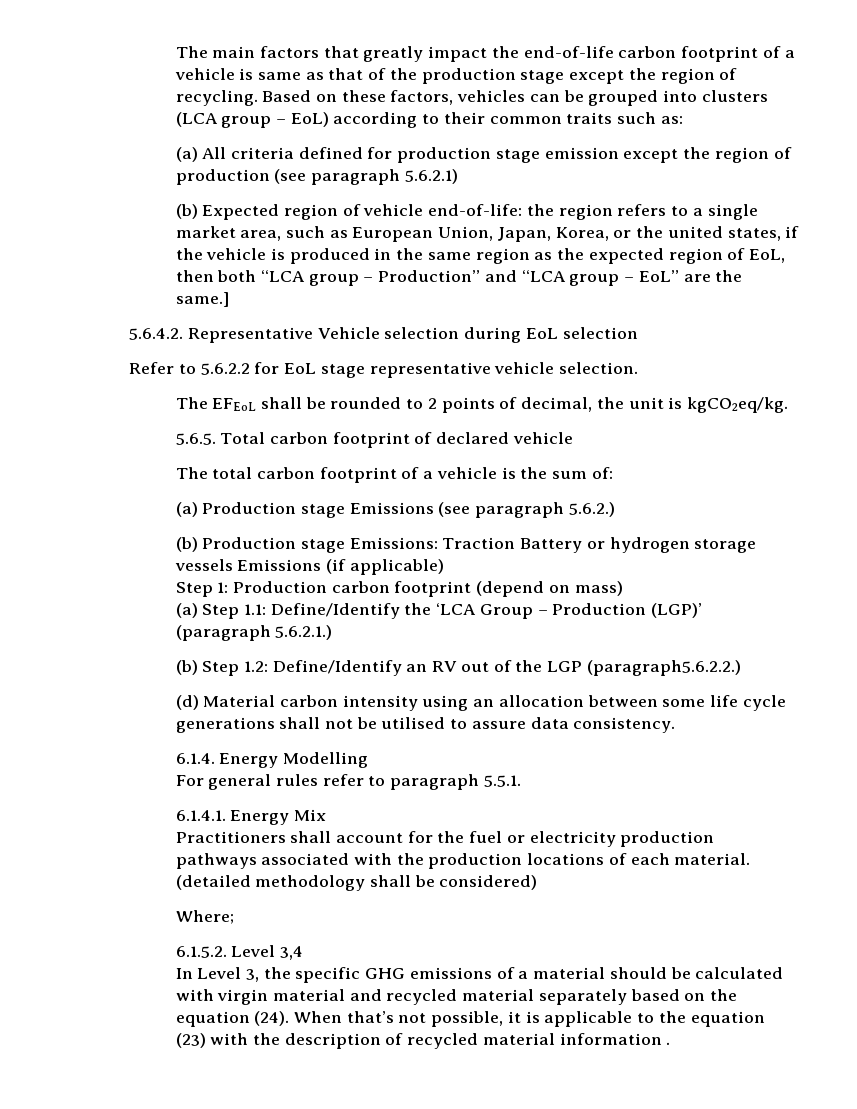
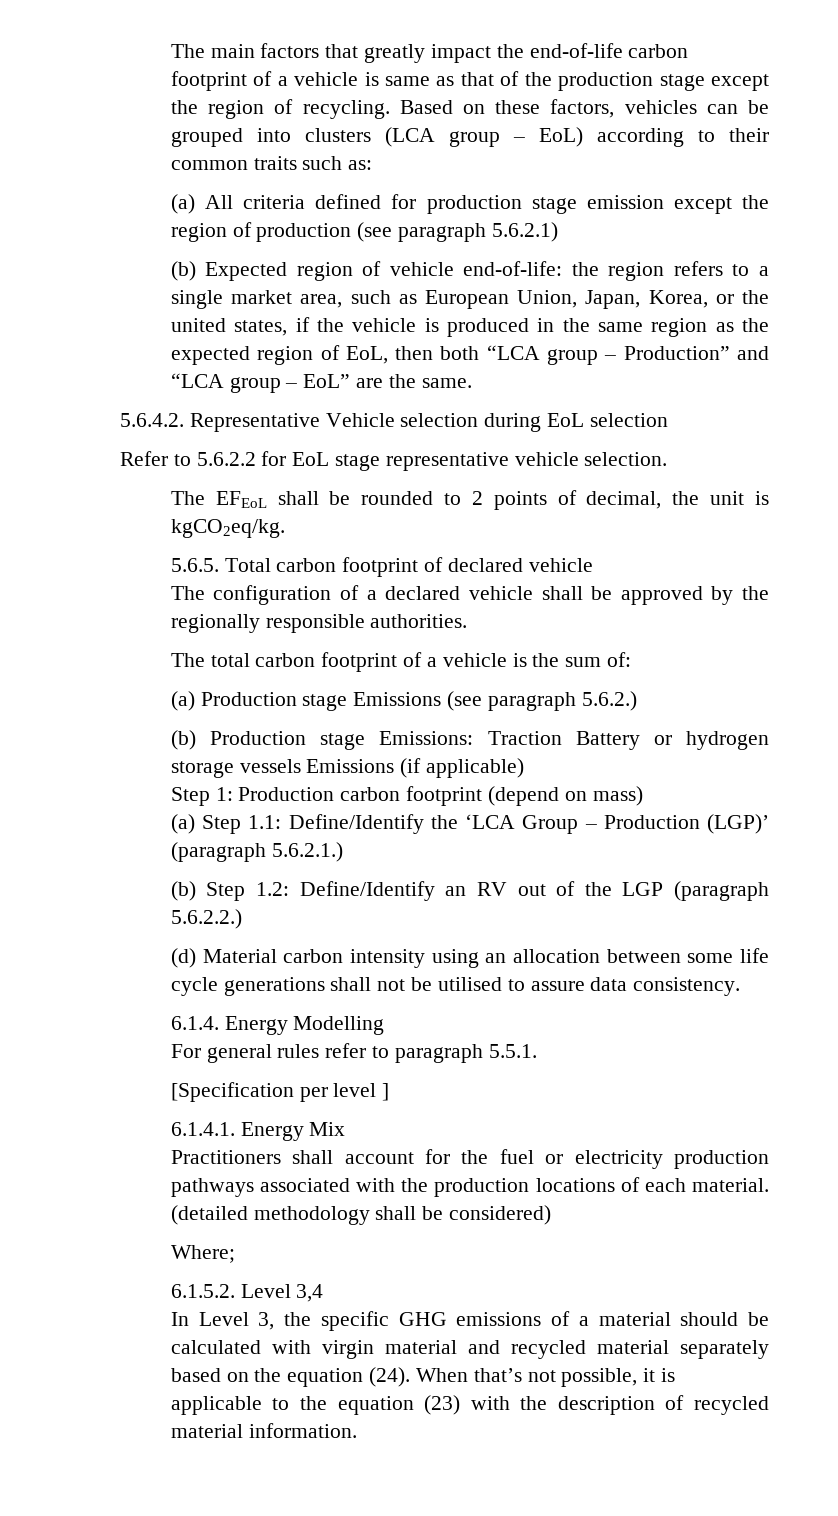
[175,292,229,307] same.] -> [421,378,472,388] same.
(573, 438) none -> [170,585,769,605] [170,614,468,633] // The configuration of a declared vehicle shall be approved by the regionally responsible authorities.
[586,660,741,676] (paragraph5.6.2.2.) -> [673,881,769,901] [170,909,242,929] (paragraph 5.6.2.2.)
(521, 781) none -> [170,1082,390,1102] // [Specification per level ]
[559,1033,671,1045] information . -> [248,1423,357,1438] information.

